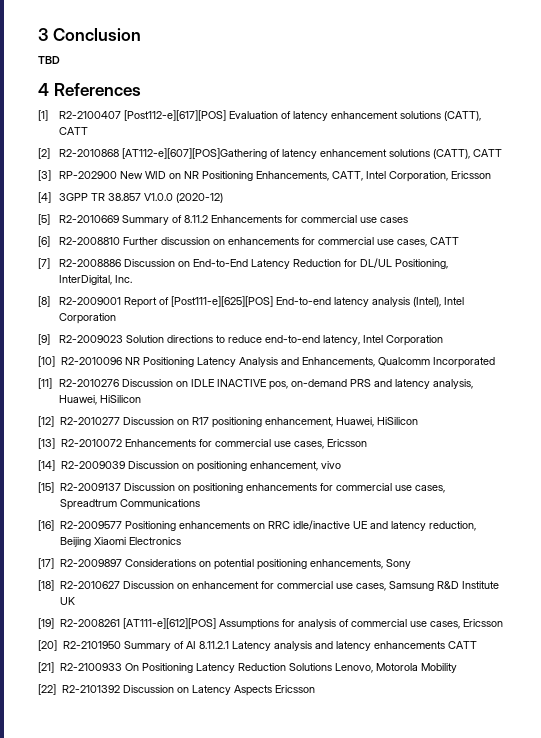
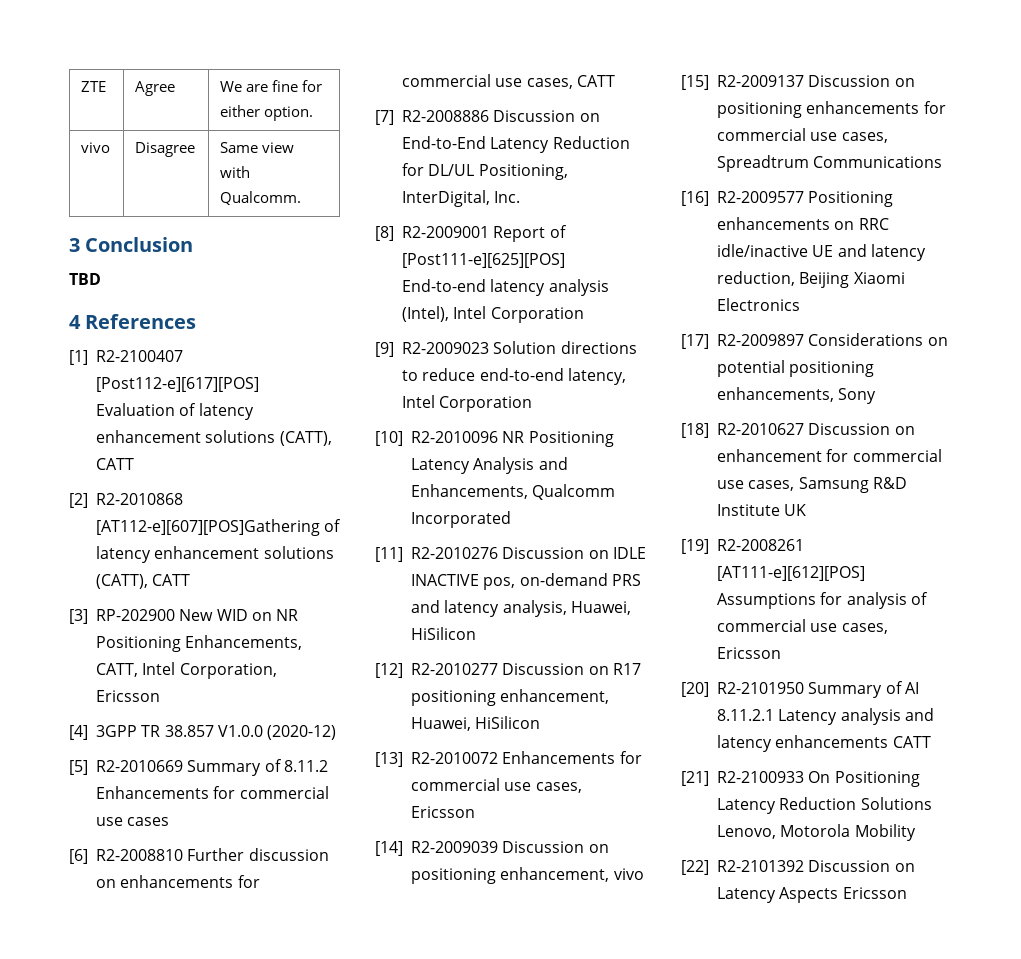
(38, 34) none -> [81,81,107,92] [135,81,176,96] [220,80,323,92] [220,105,314,121] [81,142,111,153] [135,142,196,157] [220,142,295,153] [220,166,251,178] [220,191,302,205] ZTE | Agree | We are fine for either option. // vivo | Disagree | Same view with Qualcomm. //

